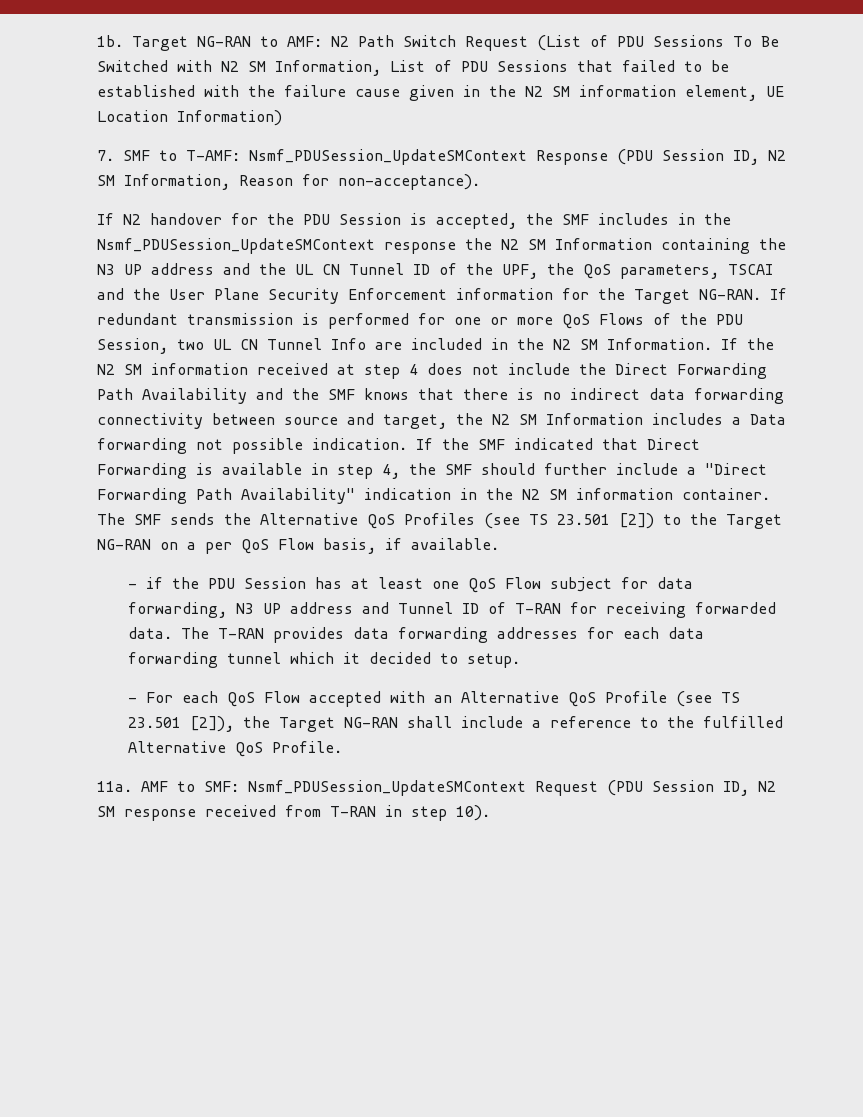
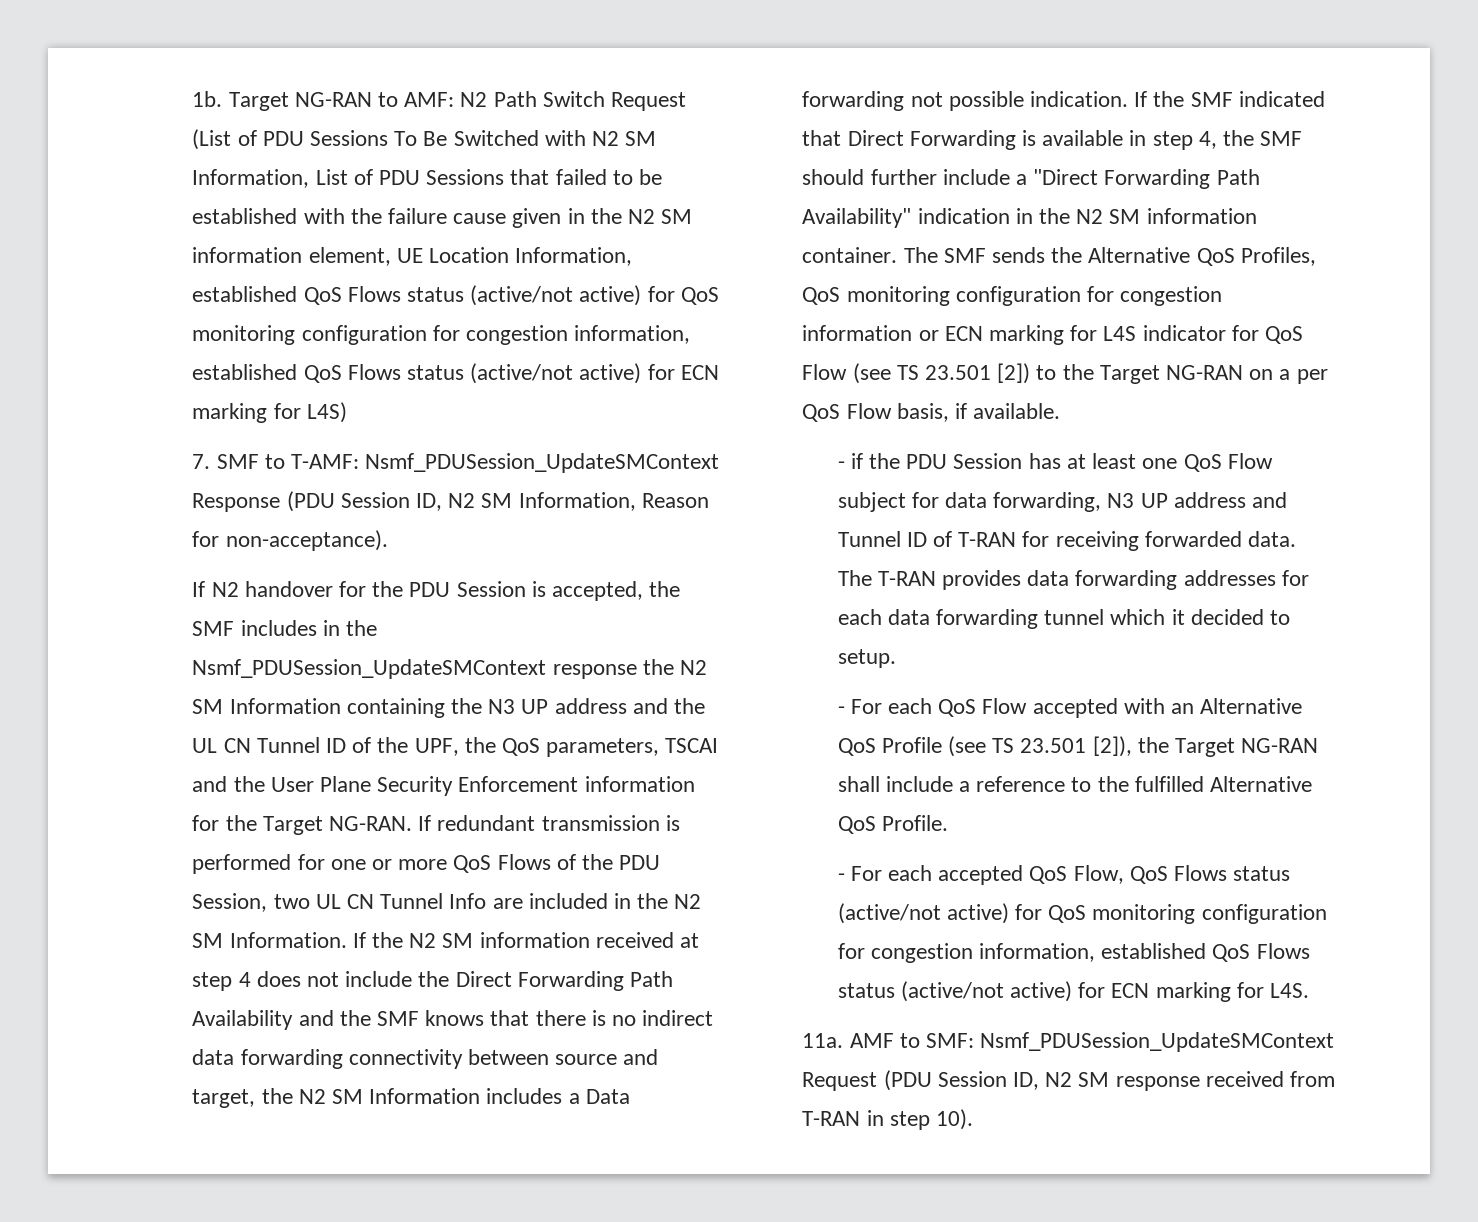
[177,110,283,126] Information) -> [515,247,633,266] [192,285,719,306] [192,325,691,345] [192,363,719,384] [192,402,347,423] Information, established QoS Flows status (active/not active) for QoS monitoring configuration for congestion information, established QoS Flows status (active/not active) for ECN marking for L4S)
[404,513,476,525] Profiles -> [1240,247,1316,266] [802,286,1223,306] [802,325,1303,345] [802,364,848,380] Profiles, QoS monitoring configuration for congestion information or ECN marking for L4S indicator for QoS Flow
(342, 747) none -> [837,865,1291,885] [837,903,1327,924] [837,943,1310,963] [837,981,1310,1002] // - For each accepted QoS Flow, QoS Flows status (active/not active) for QoS monitoring configuration for congestion information, established QoS Flows status (active/not active) for ECN marking for L4S.

